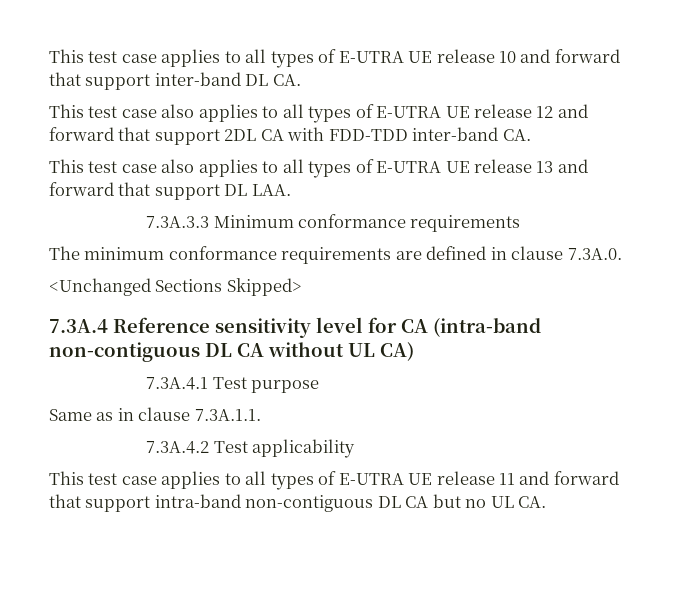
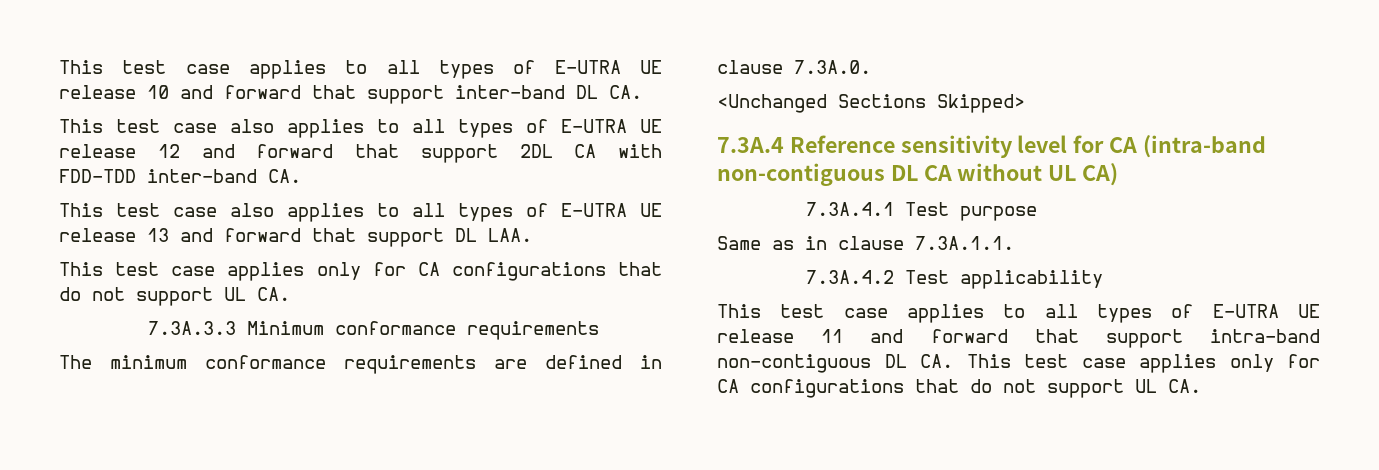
(291, 190) none -> [59,262,662,281] [59,287,290,306] // This test case applies only for CA configurations that do not support UL CA.
[405,494,487,508] CA but no -> [920,354,1320,373] [717,379,1124,398] CA. This test case applies only for CA configurations that do not support

